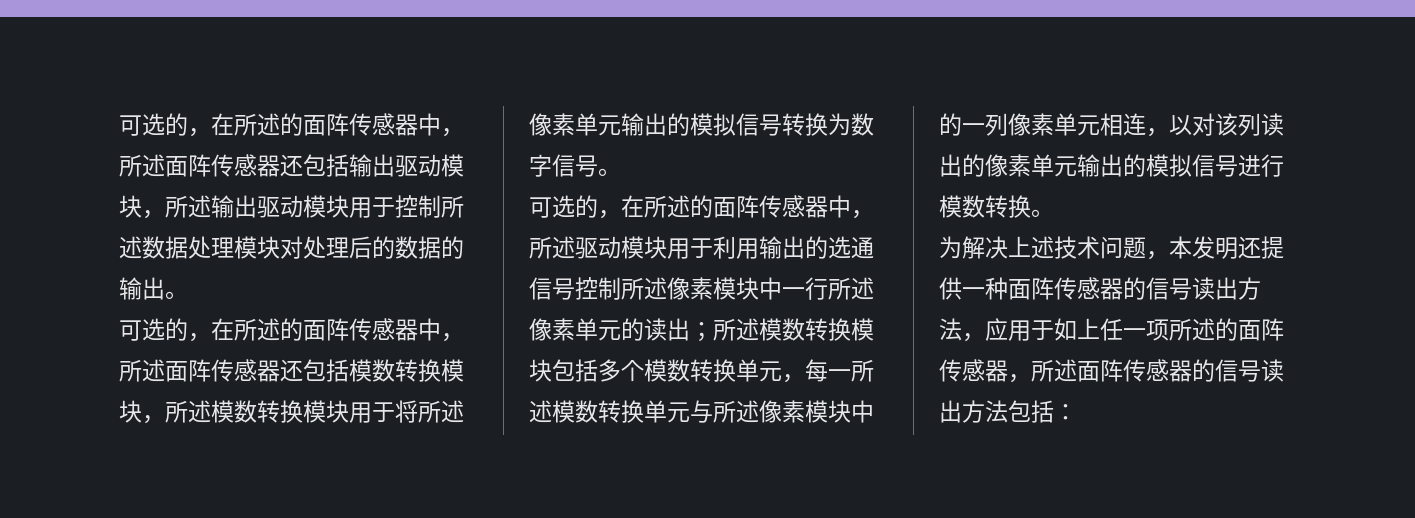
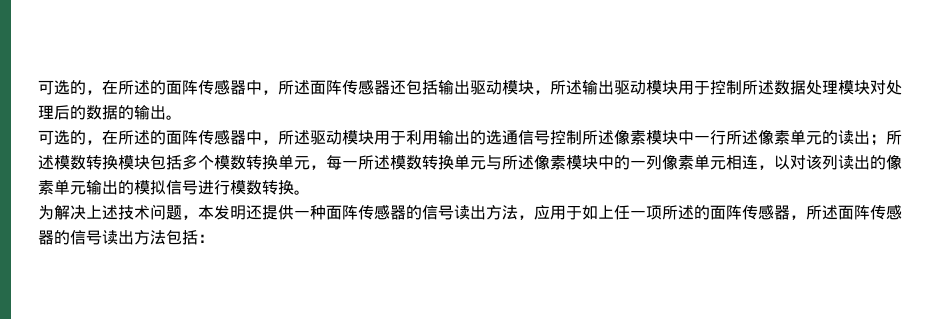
[119,318,464,342] [119,359,464,382] [119,400,464,424] [529,113,874,136] [529,154,621,177] // 可选的，在所述的面阵传感器中，所述面阵传感器还包括模数转换模块，所述模数转换模块用于将所述像素单元输出的模拟信号转换为数字信号。 -> (182, 117) none

